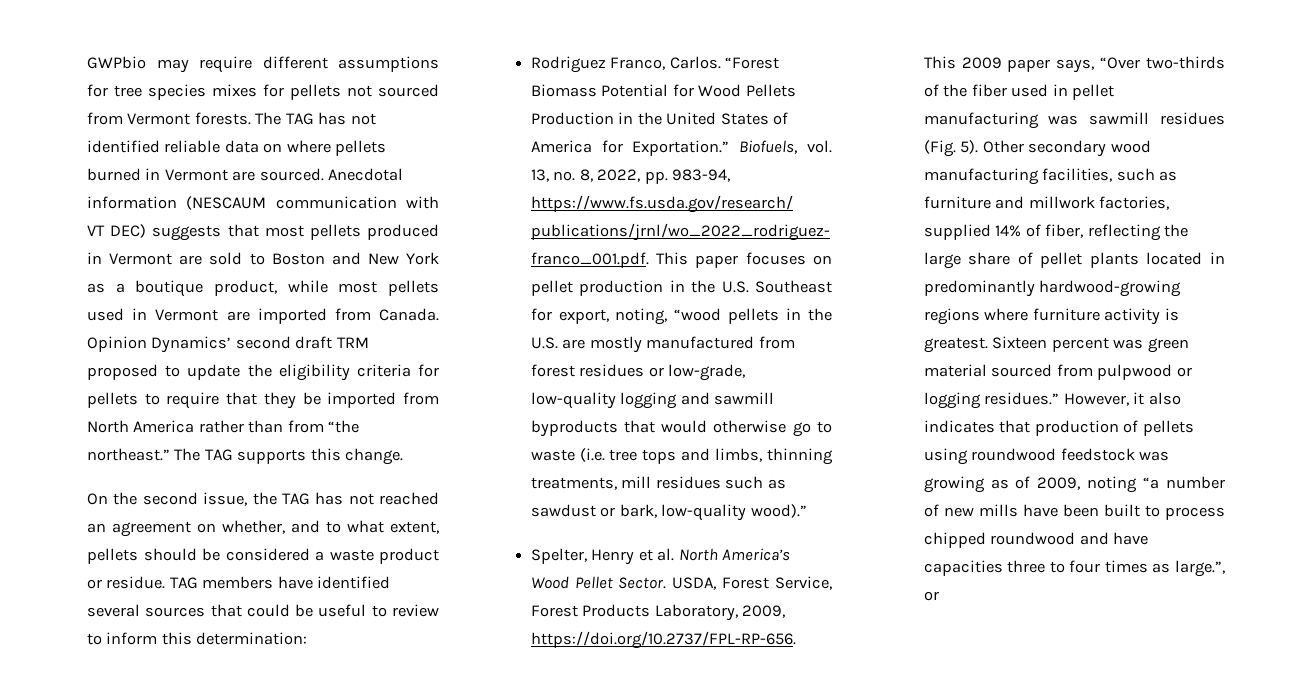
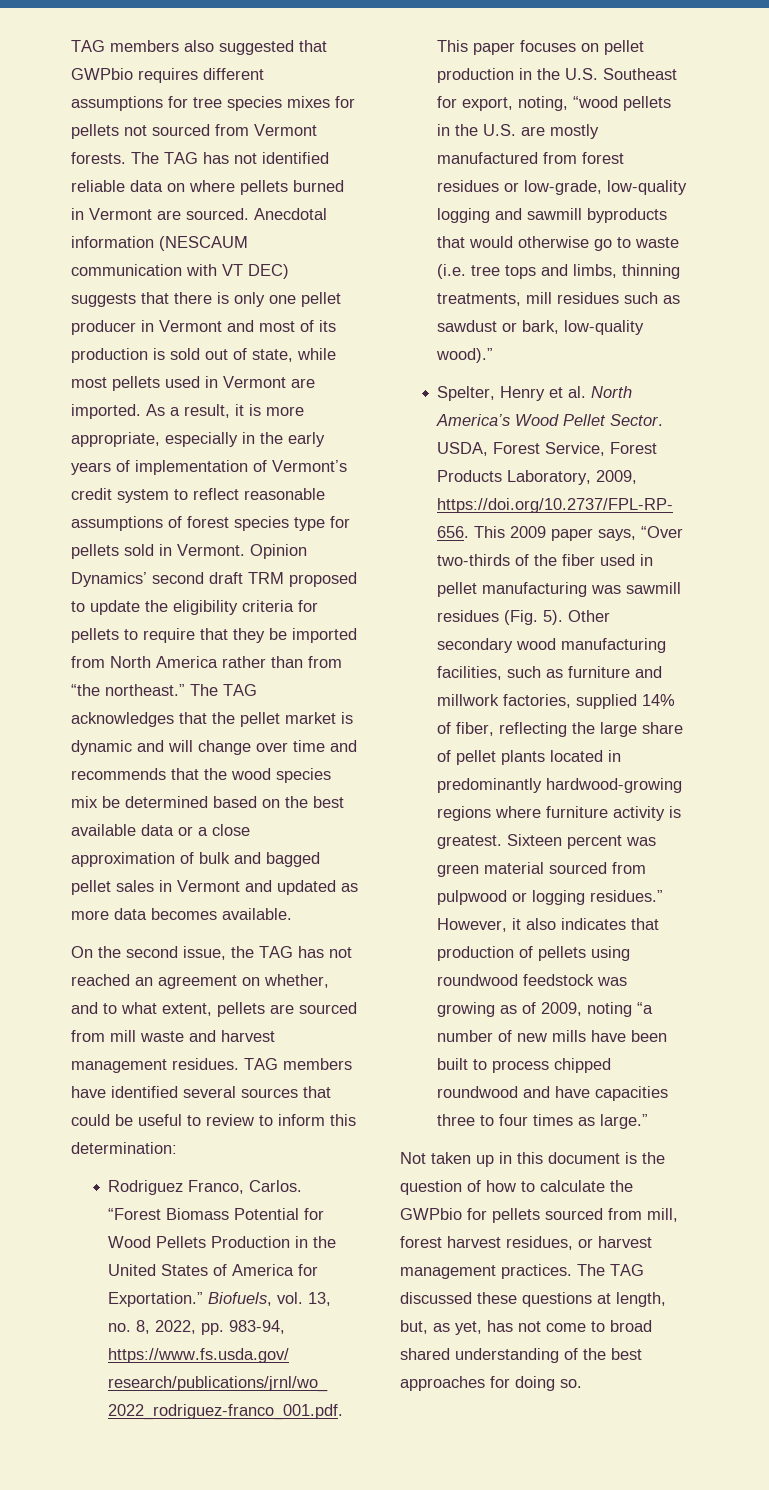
[87,56,252,73] GWPbio may require -> [71,40,327,55] [71,68,198,83] TAG members also suggested that GWPbio requires
[264,224,439,240] [87,252,439,265] [87,280,277,297] most pellets produced in Vermont are sold to Boston and New York as a boutique product, -> [174,292,341,307] [71,320,336,335] [71,348,293,363] there is only one pellet producer in Vermont and most of its production is sold out of state,
[257,308,439,324] imported from Canada. -> [71,404,304,419] [71,432,325,447] [71,460,347,475] [71,488,325,503] [71,516,350,531] [71,544,245,559] imported. As a result, it is more appropriate, especially in the early years of implementation of Vermont’s credit system to reflect reasonable assumptions of forest species type for pellets sold in Vermont.
[237,448,404,465] supports this change. -> [71,712,353,727] [71,740,357,755] [71,768,331,783] [71,796,344,808] [71,824,250,836] [71,852,320,867] [71,880,358,895] [71,908,292,920] acknowledges that the pellet market is dynamic and will change over time and recommends that the wood species mix be determined based on the best available data or a close approximation of bulk and bagged pellet sales in Vermont and updated as more data becomes available.
[143,548,439,564] [87,576,166,589] should be considered a waste product or residue. -> [270,1002,357,1014] [71,1030,275,1042] [71,1058,239,1073] are sourced from mill waste and harvest management residues.
[1175,560,1225,577] [923,591,939,601] large.”, or -> [600,1114,649,1129] [400,1152,665,1167] [400,1180,633,1195] [400,1208,678,1223] [400,1236,652,1250] [400,1264,644,1279] [400,1292,666,1307] [400,1320,652,1335] [400,1348,642,1363] [400,1376,582,1391] large.” // Not taken up in this document is the question of how to calculate the GWPbio for pellets sourced from mill, forest harvest residues, or harvest management practices. The TAG discussed these questions at length, but, as yet, has not come to broad shared understanding of the best approaches for doing so.

